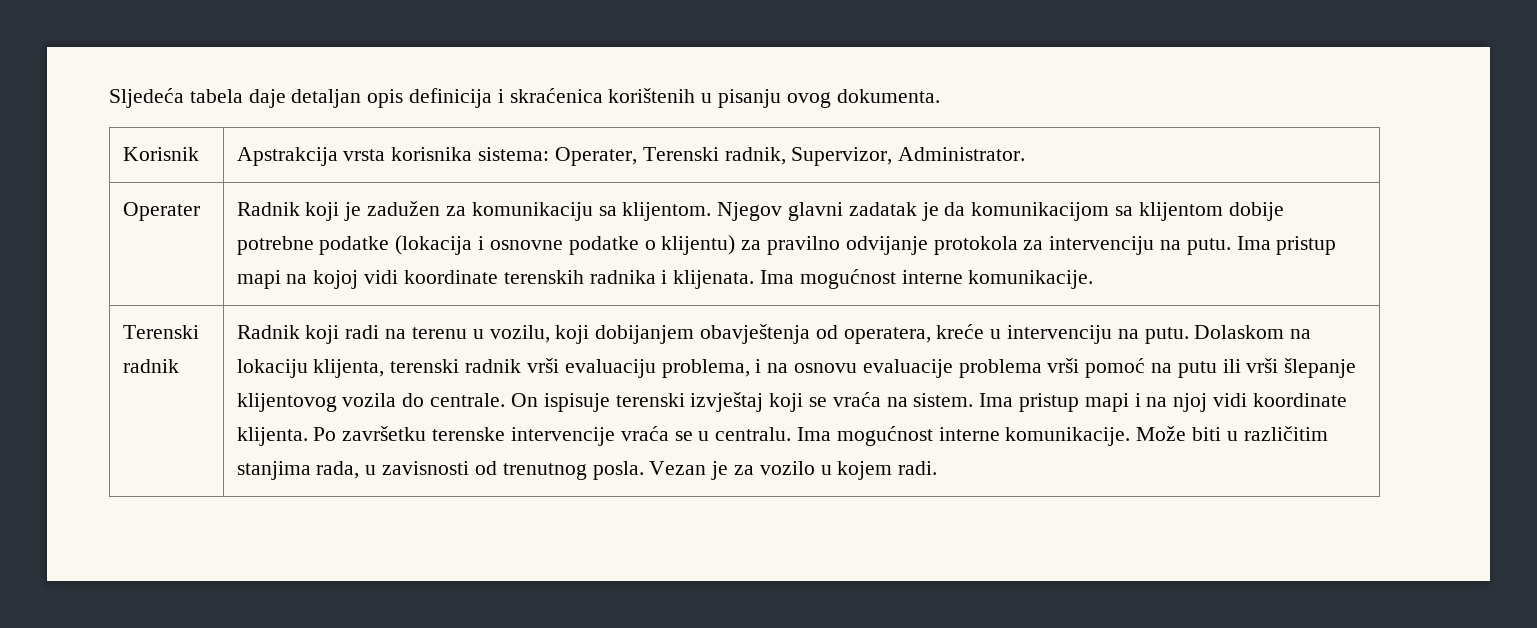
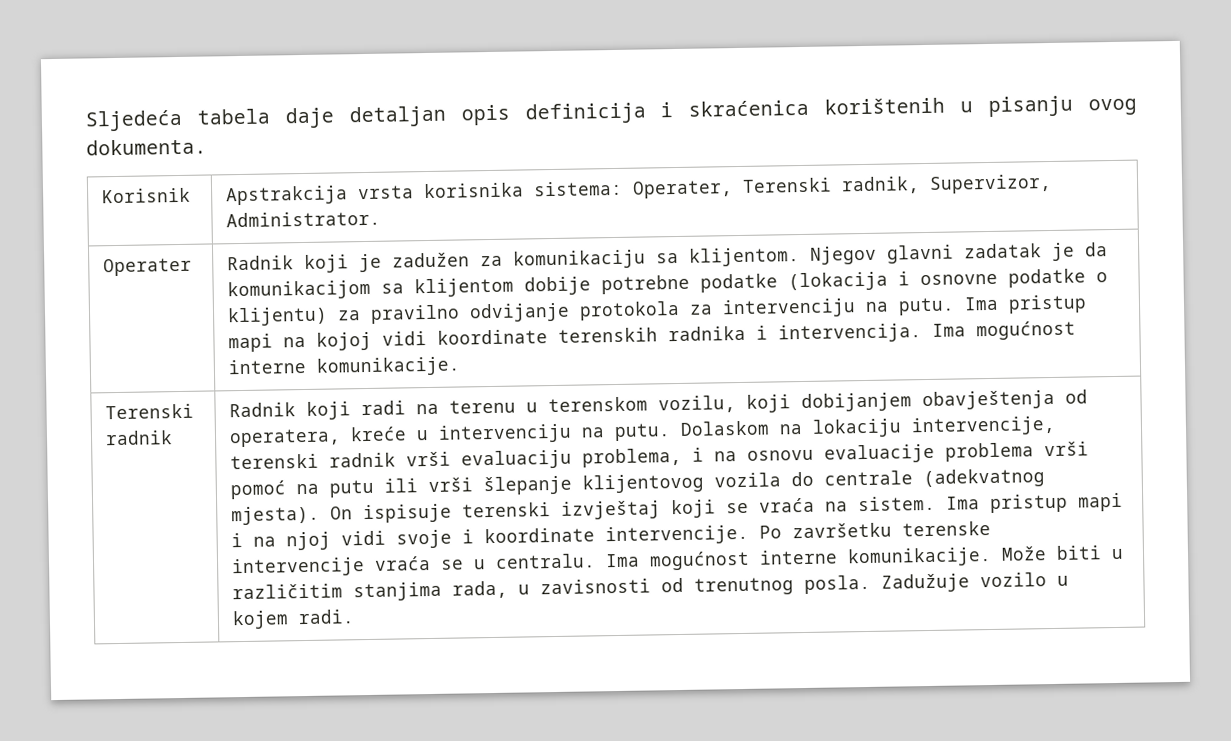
[673,270,755,289] klijenata. -> [777,323,922,344] intervencija.
(484, 334) none -> [547,396,648,413] terenskom
[313,359,385,378] klijenta, -> [910,415,1056,437] intervencije,
[430,393,506,407] centrale. -> [823,468,1045,489] [230,505,320,526] centrale (adekvatnog mjesta).
[1252,393,1347,407] [236,427,308,446] koordinate klijenta. -> [395,524,749,549] svoje i koordinate intervencije.
[649,461,754,480] Vezan je za -> [880,573,970,593] Zadužuje

